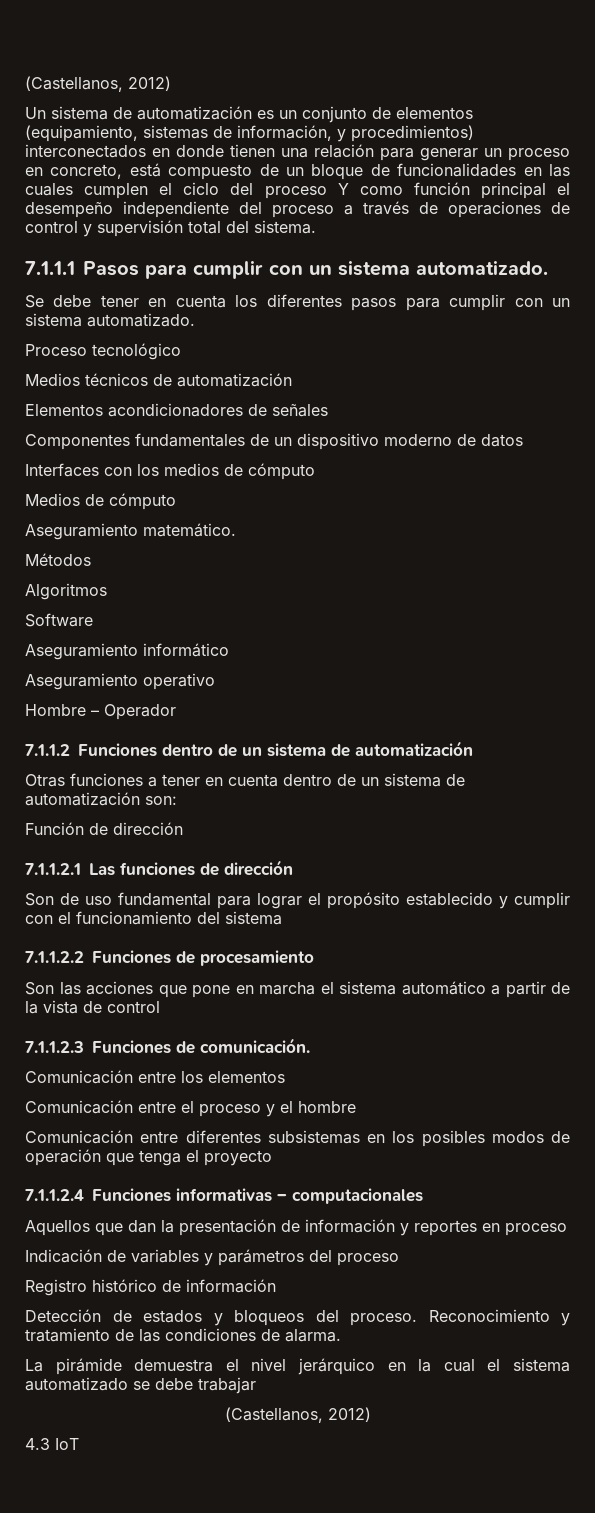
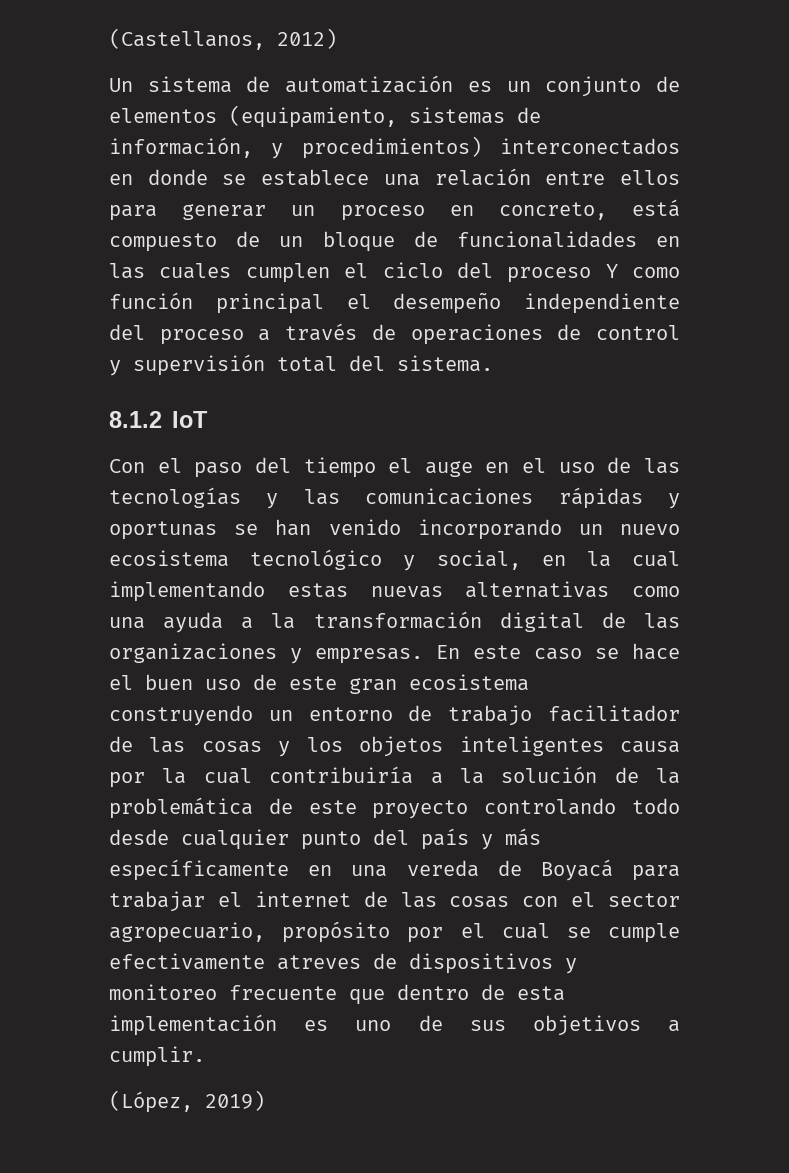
[230,144,374,158] tienen una relación -> [222,168,680,186] se establece una relación entre ellos
[25,260,548,279] [25,294,570,311] [25,313,195,327] [25,343,181,360] [25,373,292,387] [25,403,328,417] [25,433,523,450] [25,463,315,480] [25,493,176,510] [25,523,236,540] [25,553,91,566] [25,583,107,600] [25,613,93,627] [25,643,229,660] [25,673,215,690] [25,704,176,720] [25,741,473,757] [25,773,465,787] [25,792,177,806] [25,822,183,835] [25,860,293,876] [25,892,570,909] [25,911,282,925] [25,950,314,966] [25,981,570,998] [25,1000,160,1014] [25,1038,310,1054] [25,1070,285,1084] [25,1100,356,1117] [25,1130,570,1147] [25,1149,272,1166] [25,1188,423,1204] [25,1219,567,1236] [25,1249,399,1266] [25,1279,276,1296] [25,1309,570,1326] [25,1328,341,1342] [25,1358,571,1375] [25,1377,256,1394] [224,1407,371,1423] [25,1438,79,1450] 7.1.1.1 Pasos para cumplir con un sistema automatizado. // Se debe tener en cuenta los diferentes pasos para cumplir con un sistema automatizado. // Proceso tecnológico // Medios técnicos de automatización // Elementos acondicionadores de señales // Componentes fundamentales de un dispositivo moderno de datos // Interfaces con los medios de cómputo // Medios de cómputo // Aseguramiento matemático. // Métodos // Algoritmos // Software // Aseguramiento informático // Aseguramiento operativo // Hombre – Operador // 7.1.1.2 Funciones dentro de un sistema de automatización // Otras funciones a tener en cuenta dentro de un sistema de automatización son: // Función de dirección // 7.1.1.2.1 Las funciones de dirección // Son de uso fundamental para lograr el propósito establecido y cumplir con el funcionamiento del sistema // 7.1.1.2.2 Funciones de procesamiento // Son las acciones que pone en marcha el sistema automático a partir de la vista de control // 7.1.1.2.3 Funciones de comunicación. // Comunicación entre los elementos // Comunicación entre el proceso y el hombre // Comunicación entre diferentes subsistemas en los posibles modos de operación que tenga el proyecto // 7.1.1.2.4 Funciones informativas – computacionales // Aquellos que dan la presentación de información y reportes en proceso // Indicación de variables y parámetros del proceso // Registro histórico de información // Detección de estados y bloqueos del proceso. Reconocimiento y tratamiento de las condiciones de alarma. // La pirámide demuestra el nivel jerárquico en la cual el sistema automatizado se debe trabajar // (Castellanos, 2012) // 4.3 IoT -> [109,411,208,428] [109,457,680,478] [109,487,680,509] [109,519,680,540] [109,549,680,571] [109,581,680,602] [109,611,680,633] [109,643,680,664] [109,674,529,694] [109,705,680,726] [109,736,680,757] [109,766,680,788] [109,797,680,819] [109,828,541,850] [109,859,680,881] [109,891,680,912] [109,921,680,943] [109,953,577,974] [109,984,565,1005] [109,1014,680,1036] [109,1046,205,1067] [109,1090,265,1113] 8.1.2 IoT // Con el paso del tiempo el auge en el uso de las tecnologías y las comunicaciones rápidas y oportunas se han venido incorporando un nuevo ecosistema tecnológico y social, en la cual implementando estas nuevas alternativas como una ayuda a la transformación digital de las organizaciones y empresas. En este caso se hace el buen uso de este gran ecosistema construyendo un entorno de trabajo facilitador de las cosas y los objetos inteligentes causa por la cual contribuiría a la solución de la problemática de este proyecto controlando todo desde cualquier punto del país y más específicamente en una vereda de Boyacá para trabajar el internet de las cosas con el sector agropecuario, propósito por el cual se cumple efectivamente atreves de dispositivos y monitoreo frecuente que dentro de esta implementación es uno de sus objetivos a cumplir. // (López, 2019)

